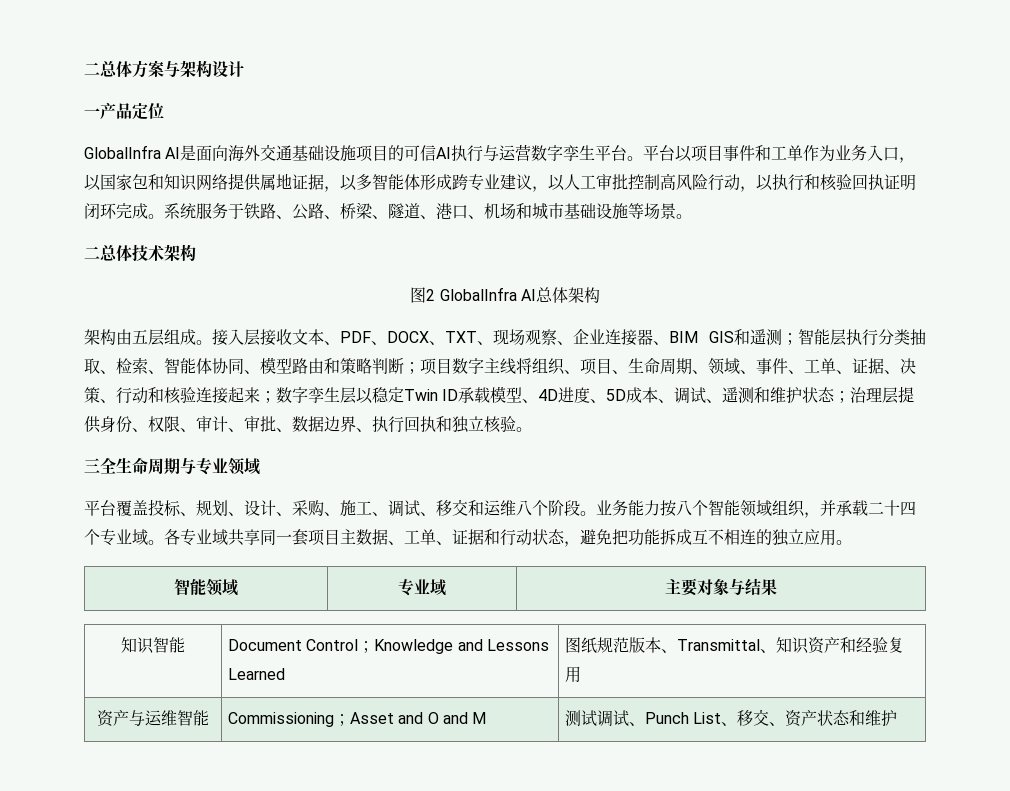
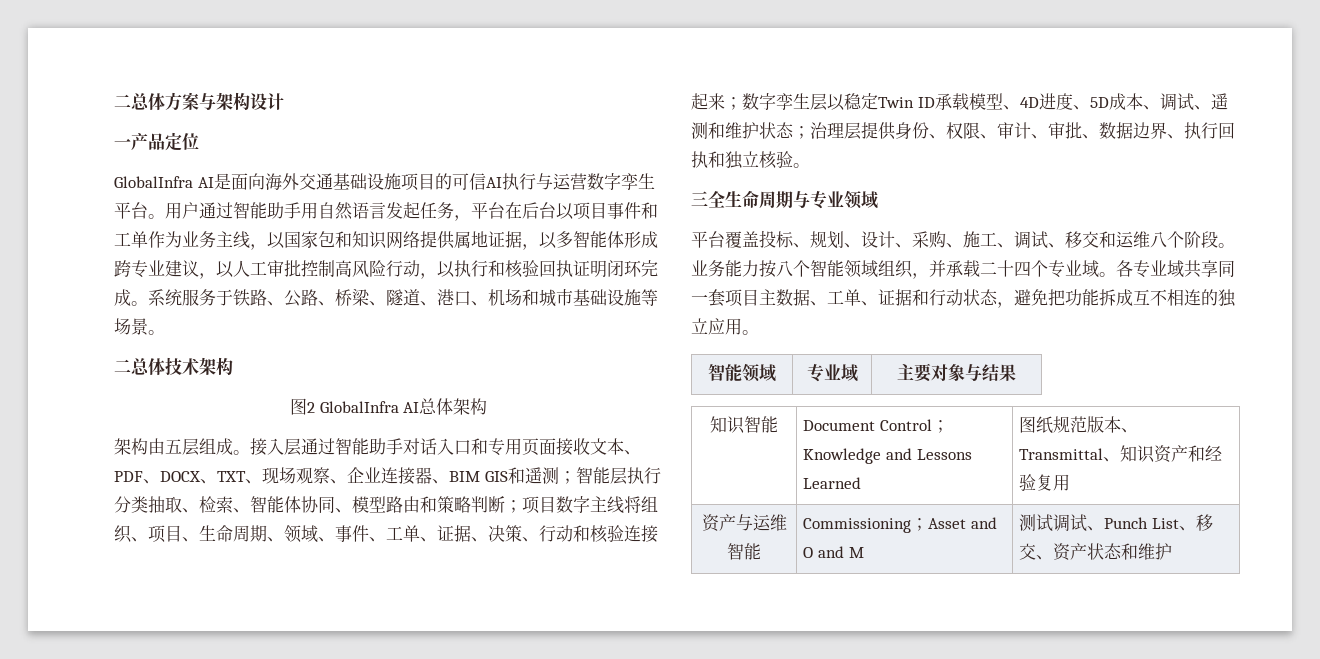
[643,145,660,161] 平 -> [165,202,539,221] 用户通过智能助手用自然语言发起任务，平台在后
[867,145,900,161] 入口 -> [216,231,250,249] 主线
(260, 337) none -> [301,438,556,456] 通过智能助手对话入口和专用页面

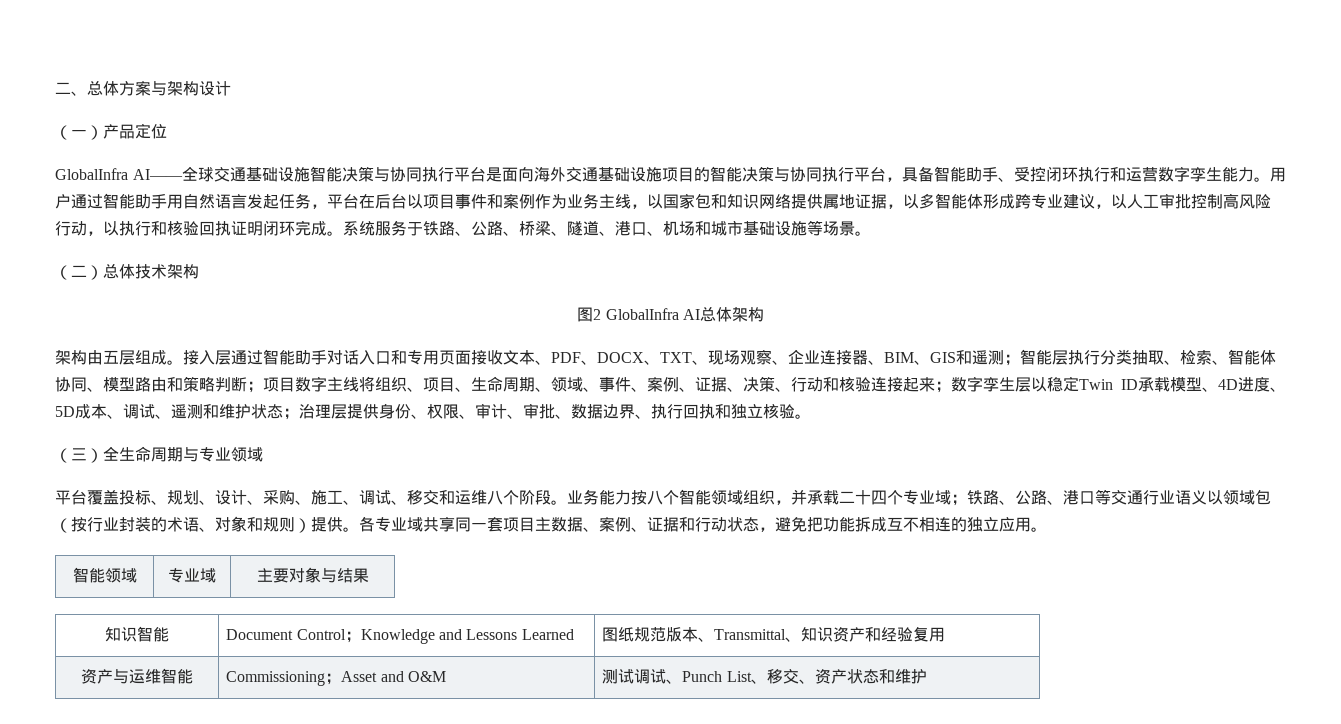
[114,94,131,108] 二 -> [55,82,87,96] 二、
[114,138,131,148] 一 -> [55,125,103,140] （一）
[197,177,214,188] AI -> [133,166,487,182] AI——全球交通基础设施智能决策与协同执行平台
[451,173,553,190] 可信AI执行与 -> [710,166,1126,182] 智能决策与协同执行平台，具备智能助手、受控闭环执行和
[114,202,148,219] 平台 -> [1222,167,1254,182] 能力
[114,231,148,248] 工单 -> [503,194,535,209] 案例
[114,359,131,373] 二 -> [55,265,103,280] （二）
(480, 476) none -> [914,360,930,365] 、
[386,525,420,542] 工单 -> [647,377,679,392] 案例
[691,191,708,206] 三 -> [55,448,103,463] （三）
(1099, 269) none -> [951,489,1271,506] [55,516,343,533] ；铁路、公路、港口等交通行业语义以领域包（按行业封装的术语、对象和规则）提供
[827,289,861,306] 工单 -> [599,517,631,532] 案例
[803,546,864,558] O and M -> [408,671,447,682] O&M

